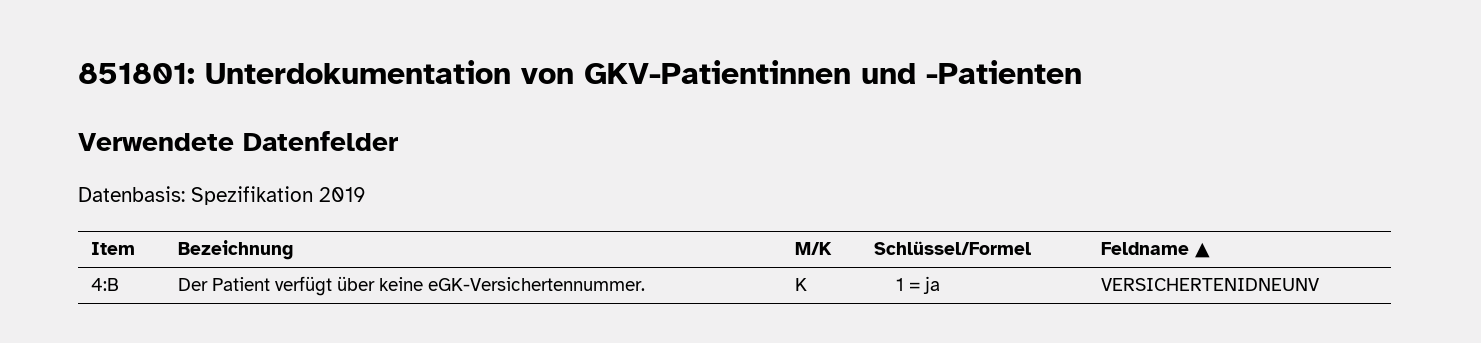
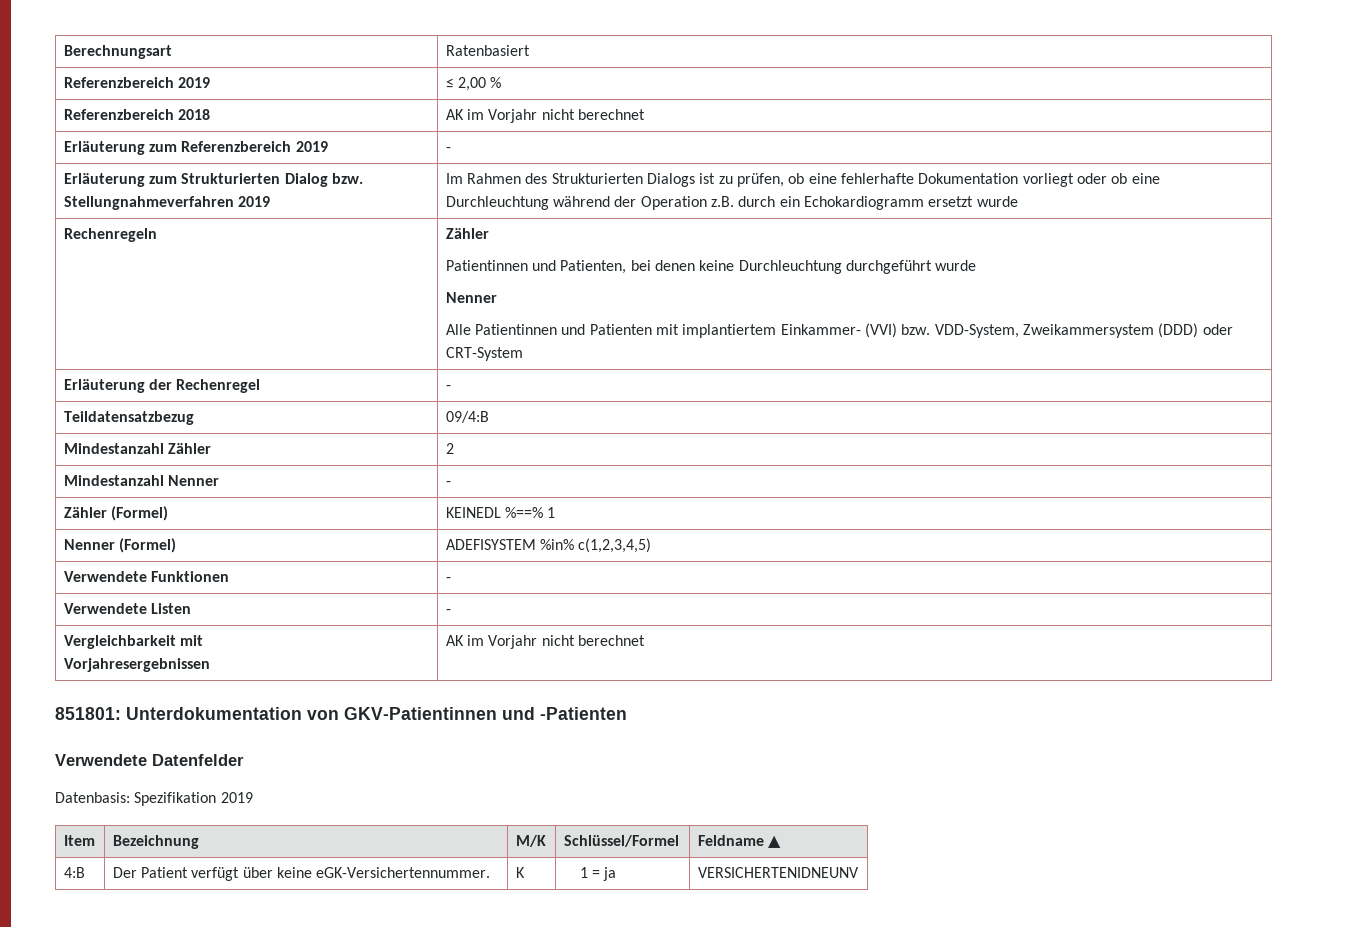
(78, 73) none -> [63,45,172,59] [445,45,530,56] [63,77,211,88] [445,77,502,91] [63,109,211,120] [445,109,646,123] [63,141,328,155] [445,147,451,152] [63,173,364,187] [63,196,271,210] [445,173,1160,187] [445,196,1018,210] [63,228,157,242] [445,228,489,239] [445,260,977,274] [445,292,497,303] [445,323,1233,338] [445,347,523,361] [63,379,261,393] [445,385,451,390] [63,411,194,425] [445,411,489,423] [63,443,212,454] [445,443,454,454] [63,475,220,486] [445,481,451,486] [63,506,169,521] [445,507,556,518] [63,538,177,553] [445,538,652,553] [63,571,230,582] [445,577,451,582] [63,603,192,614] [445,609,451,614] [63,635,204,649] [63,658,210,672] [445,635,646,649] Berechnungsart | Ratenbasiert // Referenzbereich 2019 | ≤ 2,00 % // Referenzbereich 2018 | AK im Vorjahr nicht berechnet // Erläuterung zum Referenzbereich 2019 | - // Erläuterung zum Strukturierten Dialog bzw. Stellungnahmeverfahren 2019 | Im Rahmen des Strukturierten Dialogs ist zu prüfen, ob eine fehlerhafte Dokumentation vorliegt oder ob eine Durchleuchtung während der Operation z.B. durch ein Echokardiogramm ersetzt wurde // Rechenregeln | Zähler // Patientinnen und Patienten, bei denen keine Durchleuchtung durchgeführt wurde // Nenner // Alle Patientinnen und Patienten mit implantiertem Einkammer- (VVI) bzw. VDD-System, Zweikammersystem (DDD) oder CRT-System // Erläuterung der Rechenregel | - // Teildatensatzbezug | 09/4:B // Mindestanzahl Zähler | 2 // Mindestanzahl Nenner | - // Zähler (Formel) | KEINEDL %==% 1 // Nenner (Formel) | ADEFISYSTEM %in% c(1,2,3,4,5) // Verwendete Funktionen | - // Verwendete Listen | - // Vergleichbarkeit mit // Vorjahresergebnissen | AK im Vorjahr nicht berechnet //

